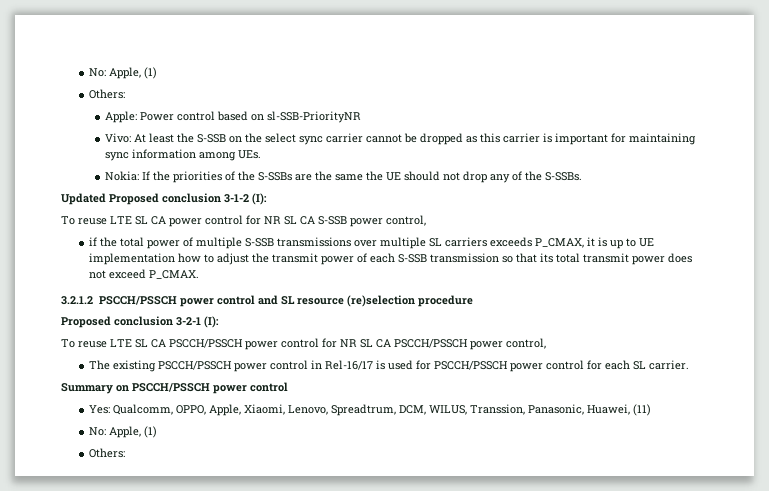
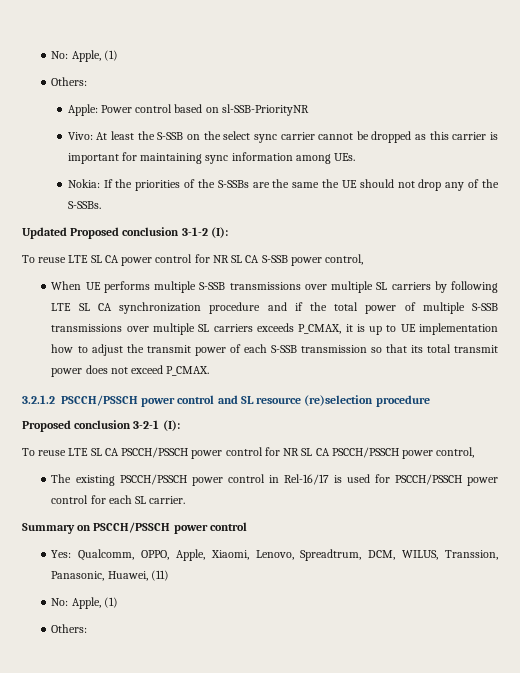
(426, 220) none -> [51,281,498,293] [51,302,287,314] When UE performs multiple S-SSB transmissions over multiple SL carriers by following LTE SL CA synchronization procedure and

